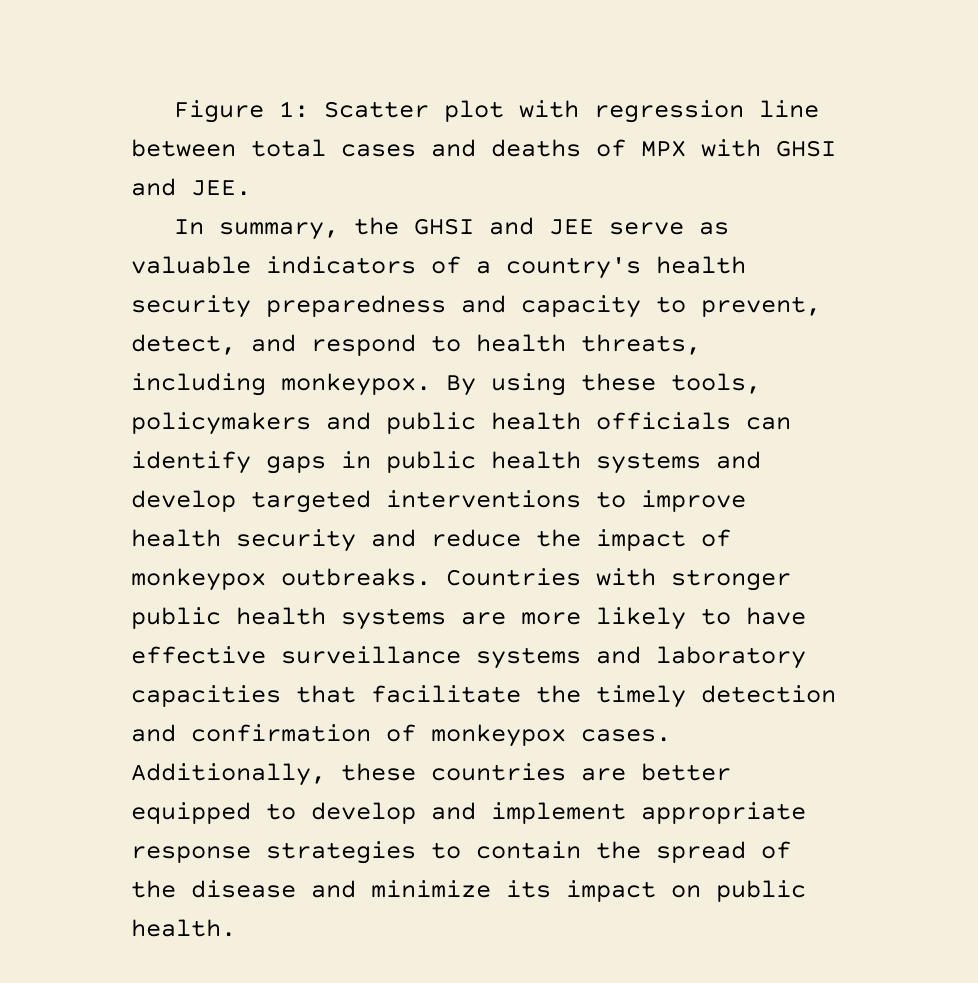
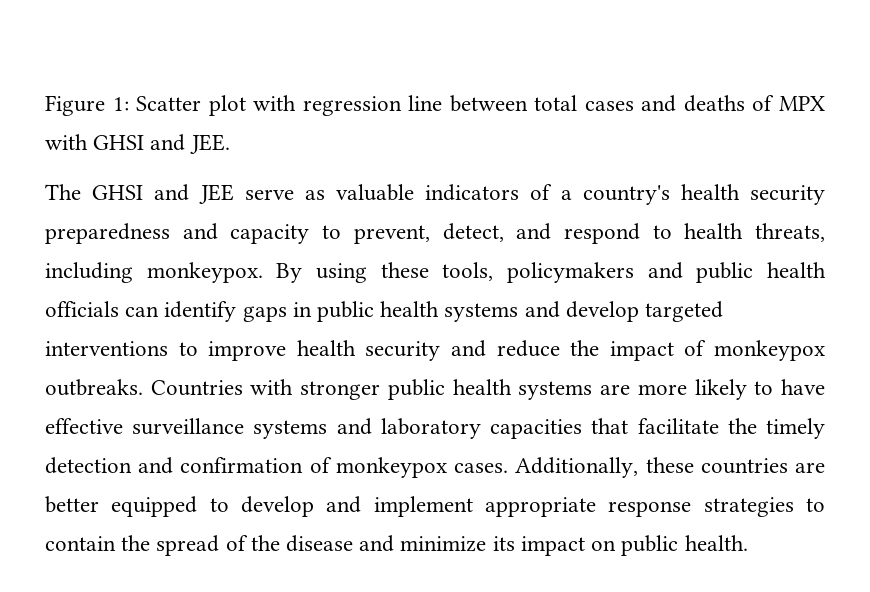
[173,217,399,240] In summary, the -> [45,184,81,200] The

